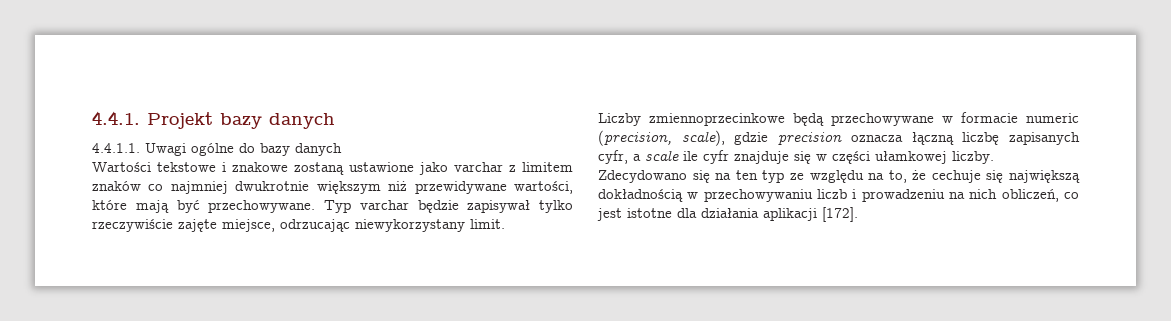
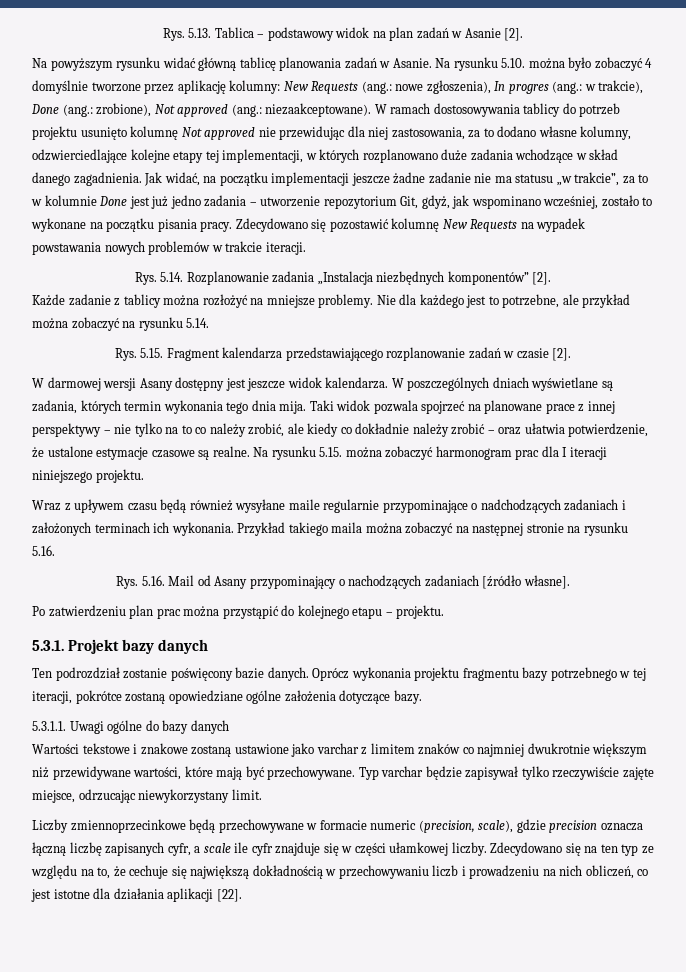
[92,111,335,129] [92,143,140,153] 4.4.1. Projekt bazy danych // 4.4.1.1. -> [162,27,524,41] [32,57,653,71] [32,80,644,94] [31,103,621,117] [32,126,632,140] [32,149,619,163] [32,172,649,186] [31,195,653,209] [31,218,586,232] [32,241,306,255] [134,271,552,285] [32,294,631,308] [32,317,210,331] [114,347,572,361] [32,377,613,391] [32,400,615,414] [32,423,649,437] [32,446,607,460] [32,469,144,483] [32,499,626,513] [32,522,628,536] [32,545,55,556] [116,575,570,589] [32,605,445,619] [32,639,208,654] [32,667,646,681] [32,690,422,704] [32,721,66,731] Rys. 5.13. Tablica – podstawowy widok na plan zadań w Asanie [2]. // Na powyższym rysunku widać główną tablicę planowania zadań w Asanie. Na rysunku 5.10. można było zobaczyć 4 domyślnie tworzone przez aplikację kolumny: New Requests (ang.: nowe zgłoszenia), In progres (ang.: w trakcie), Done (ang.: zrobione), Not approved (ang.: niezaakceptowane). W ramach dostosowywania tablicy do potrzeb projektu usunięto kolumnę Not approved nie przewidując dla niej zastosowania, za to dodano własne kolumny, odzwierciedlające kolejne etapy tej implementacji, w których rozplanowano duże zadania wchodzące w skład danego zagadnienia. Jak widać, na początku implementacji jeszcze żadne zadanie nie ma statusu „w trakcie”, za to w kolumnie Done jest już jedno zadania – utworzenie repozytorium Git, gdyż, jak wspominano wcześniej, zostało to wykonane na początku pisania pracy. Zdecydowano się pozostawić kolumnę New Requests na wypadek powstawania nowych problemów w trakcie iteracji. // Rys. 5.14. Rozplanowanie zadania „Instalacja niezbędnych komponentów” [2]. // Każde zadanie z tablicy można rozłożyć na mniejsze problemy. Nie dla każdego jest to potrzebne, ale przykład można zobaczyć na rysunku 5.14. // Rys. 5.15. Fragment kalendarza przedstawiającego rozplanowanie zadań w czasie [2]. // W darmowej wersji Asany dostępny jest jeszcze widok kalendarza. W poszczególnych dniach wyświetlane są zadania, których termin wykonania tego dnia mija. Taki widok pozwala spojrzeć na planowane prace z innej perspektywy – nie tylko na to co należy zrobić, ale kiedy co dokładnie należy zrobić – oraz ułatwia potwierdzenie, że ustalone estymacje czasowe są realne. Na rysunku 5.15. można zobaczyć harmonogram prac dla I iteracji niniejszego projektu. // Wraz z upływem czasu będą również wysyłane maile regularnie przypominające o nadchodzących zadaniach i założonych terminach ich wykonania. Przykład takiego maila można zobaczyć na następnej stronie na rysunku 5.16. // Rys. 5.16. Mail od Asany przypominający o nachodzących zadaniach [źródło własne]. // Po zatwierdzeniu plan prac można przystąpić do kolejnego etapu – projektu. // 5.3.1. Projekt bazy danych // Ten podrozdział zostanie poświęcony bazie danych. Oprócz wykonania projektu fragmentu bazy potrzebnego w tej iteracji, pokrótce zostaną opowiedziane ogólne założenia dotyczące bazy. // 5.3.1.1.
[822,207,858,222] [172]. -> [216,889,242,902] [22].

